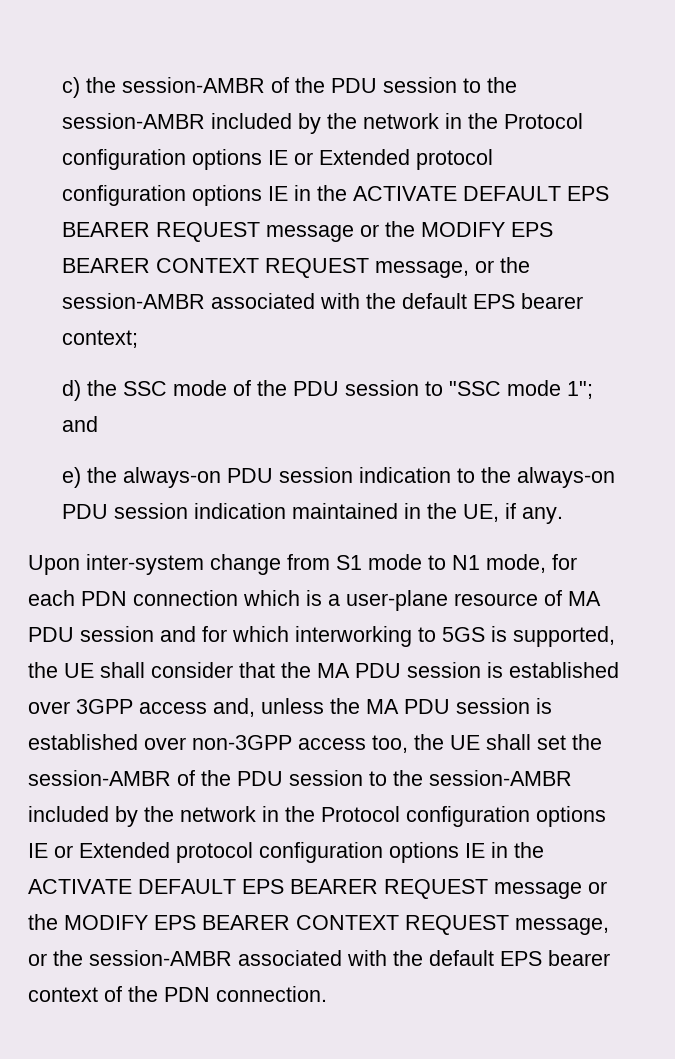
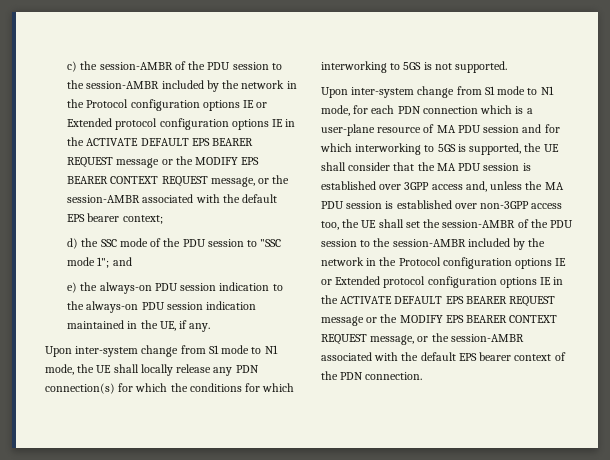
(564, 515) none -> [45,345,278,357] [45,364,259,376] [45,383,295,394] [321,61,508,73] // Upon inter-system change from S1 mode to N1 mode, the UE shall locally release any PDN connection(s) for which the conditions for which interworking to 5GS is not supported.

